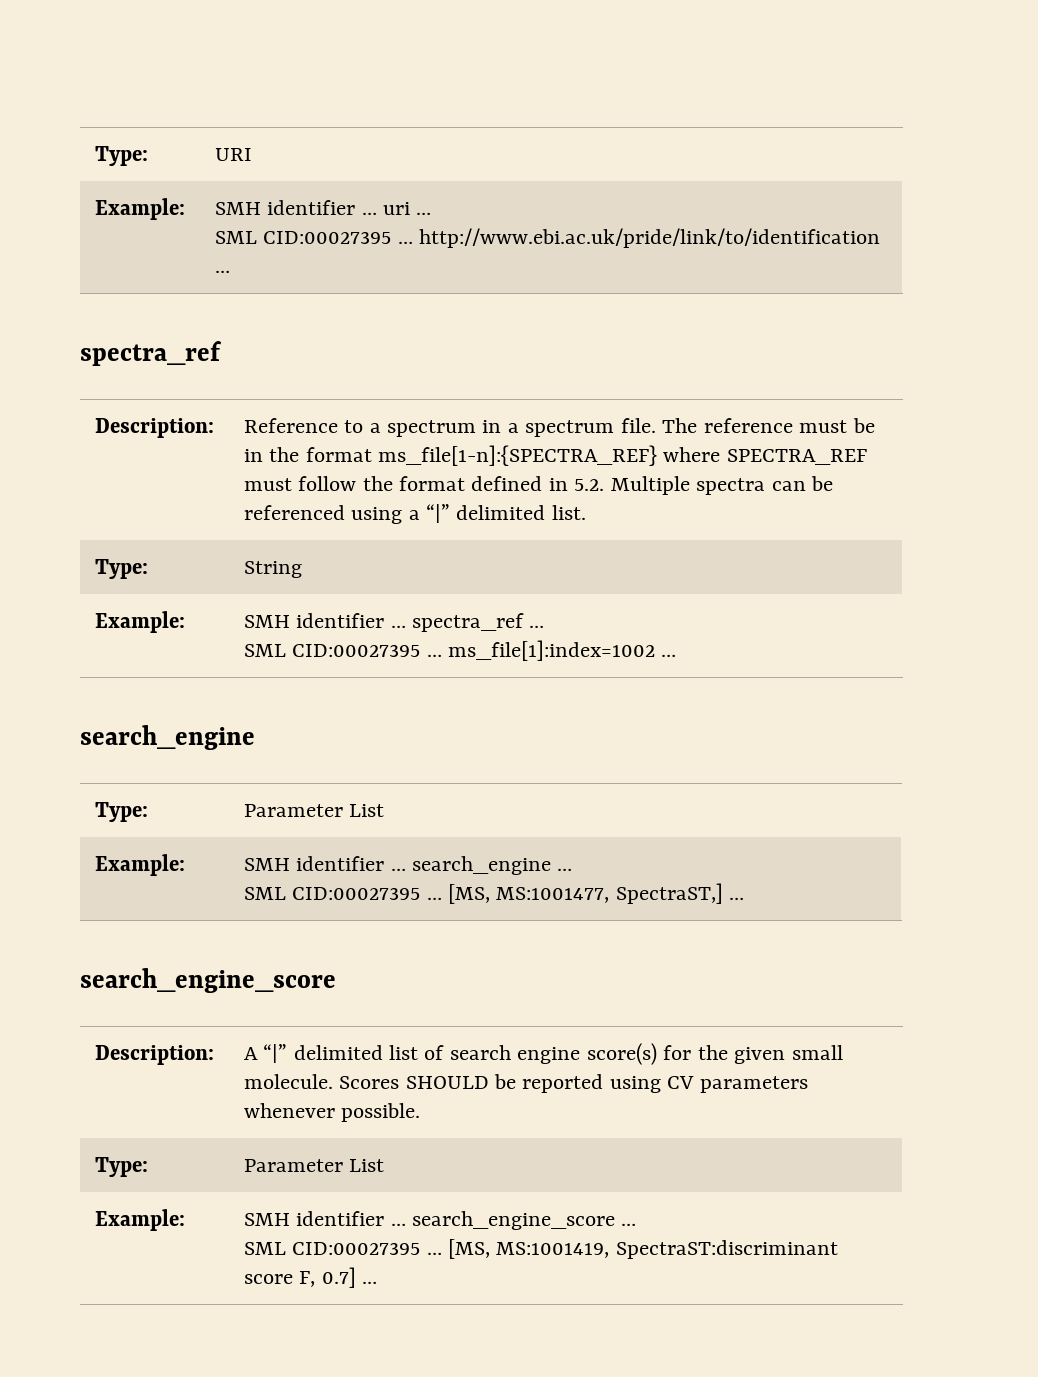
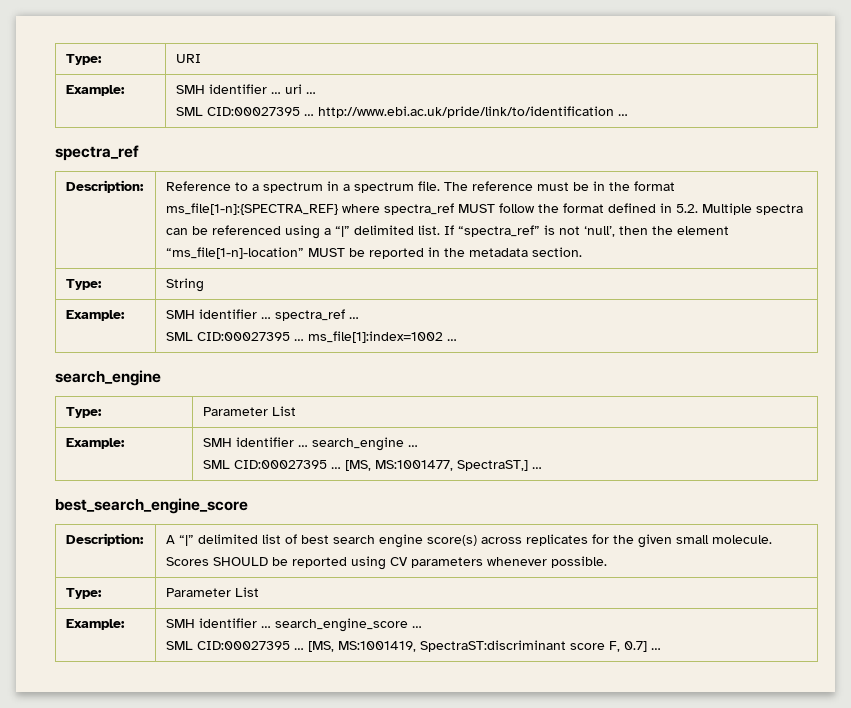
[726,449,867,465] [243,478,292,491] SPECTRA_REF must -> [384,203,496,215] spectra_ref MUST
(586, 512) none -> [444,225,730,237] [166,247,583,259] If “spectra_ref” is not ‘null’, then the element “ms_file[1-n]-location” MUST be reported in the metadata section.
[80,968,336,993] search_engine_score -> [55,498,248,514] best_search_engine_score
(445, 1052) none -> [301,535,330,544] best
(657, 1054) none -> [481,534,589,546] across replicates

